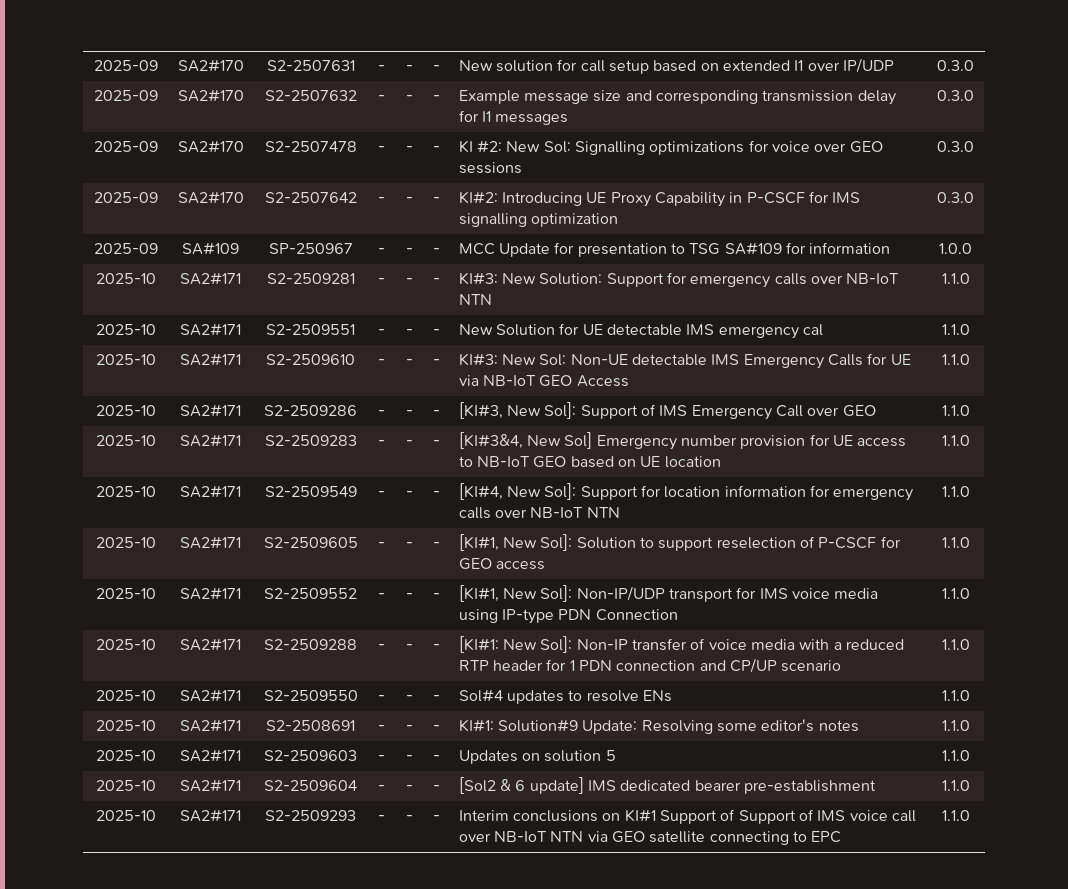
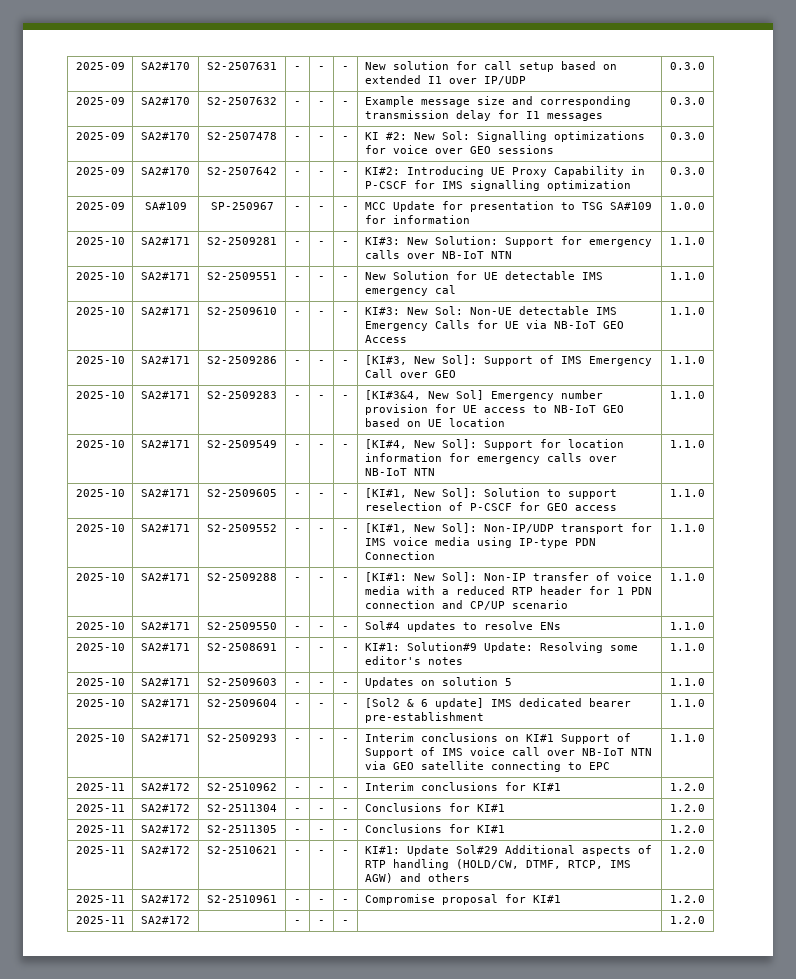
(970, 815) none -> [75,783,125,791] [141,783,190,791] [207,783,277,791] [294,787,301,791] [318,787,325,791] [342,787,349,791] [364,782,561,791] [670,783,705,791] [75,804,125,812] [141,804,190,812] [207,804,277,812] [294,808,301,812] [318,808,325,812] [342,808,349,812] [364,803,505,812] [670,804,705,812] [75,825,125,833] [141,825,190,833] [207,825,277,833] [294,829,301,833] [318,829,325,833] [342,829,349,833] [364,824,505,833] [670,825,705,833] [75,846,125,854] [141,846,190,854] [207,846,277,854] [294,850,301,854] [318,850,325,854] [342,850,349,854] [364,845,652,856] [364,859,631,870] [364,873,470,883] [670,846,705,854] [75,895,125,903] [141,895,190,903] [207,895,277,903] [294,899,301,903] [318,899,325,903] [342,899,349,903] [364,894,561,905] [670,895,705,903] [75,916,125,924] [141,916,190,924] [294,920,301,924] [318,920,325,924] [342,920,349,924] [670,916,705,924] // 2025-11 | SA2#172 | S2-2510962 | - | - | - | Interim conclusions for KI#1 | 1.2.0 // 2025-11 | SA2#172 | S2-2511304 | - | - | - | Conclusions for KI#1 | 1.2.0 // 2025-11 | SA2#172 | S2-2511305 | - | - | - | Conclusions for KI#1 | 1.2.0 // 2025-11 | SA2#172 | S2-2510621 | - | - | - | KI#1: Update Sol#29 Additional aspects of RTP handling (HOLD/CW, DTMF, RTCP, IMS AGW) and others | 1.2.0 // 2025-11 | SA2#172 | S2-2510961 | - | - | - | Compromise proposal for KI#1 | 1.2.0 // 2025-11 | SA2#172 | | - | - | - | | 1.2.0

